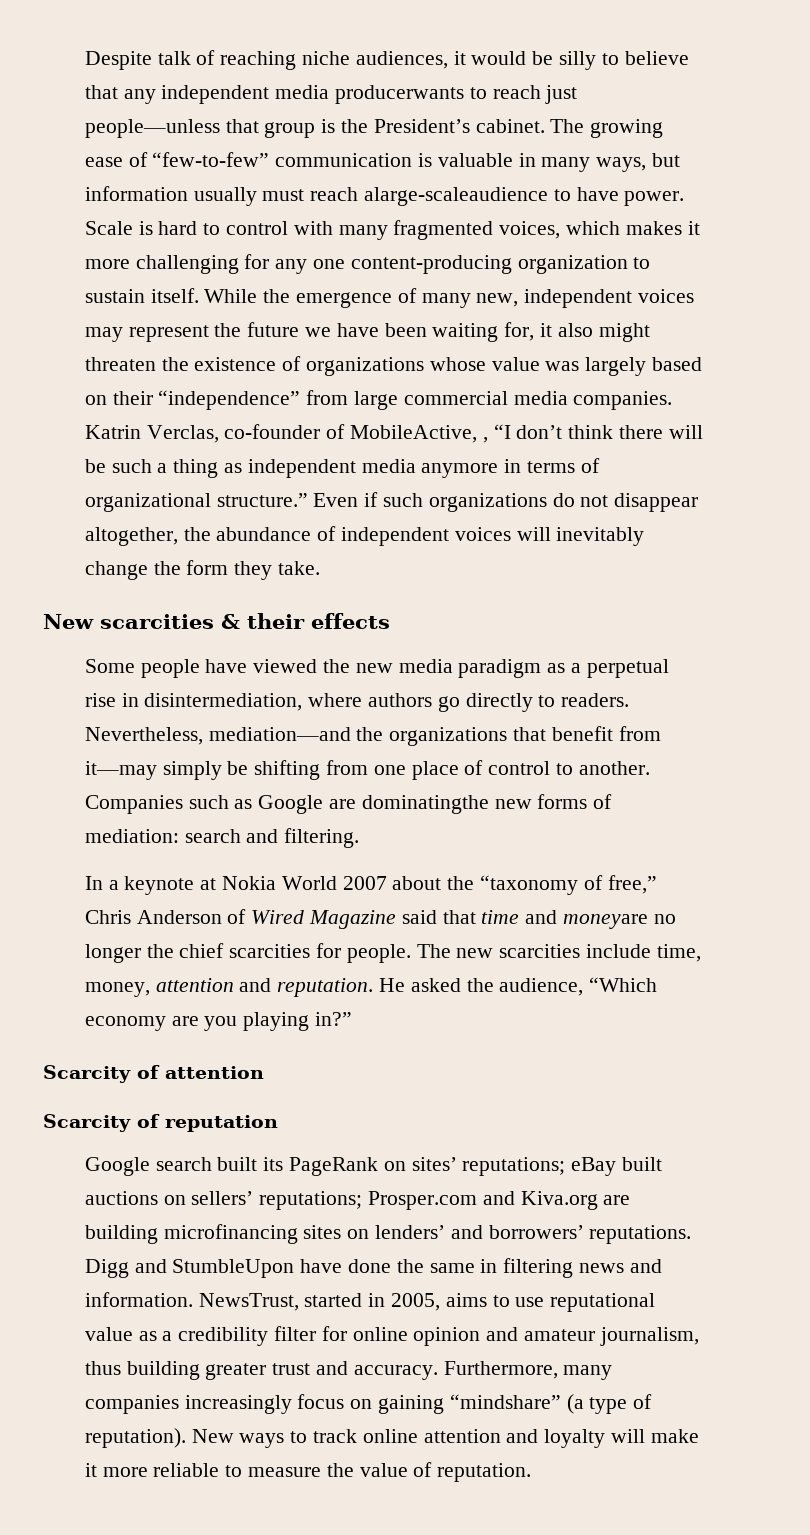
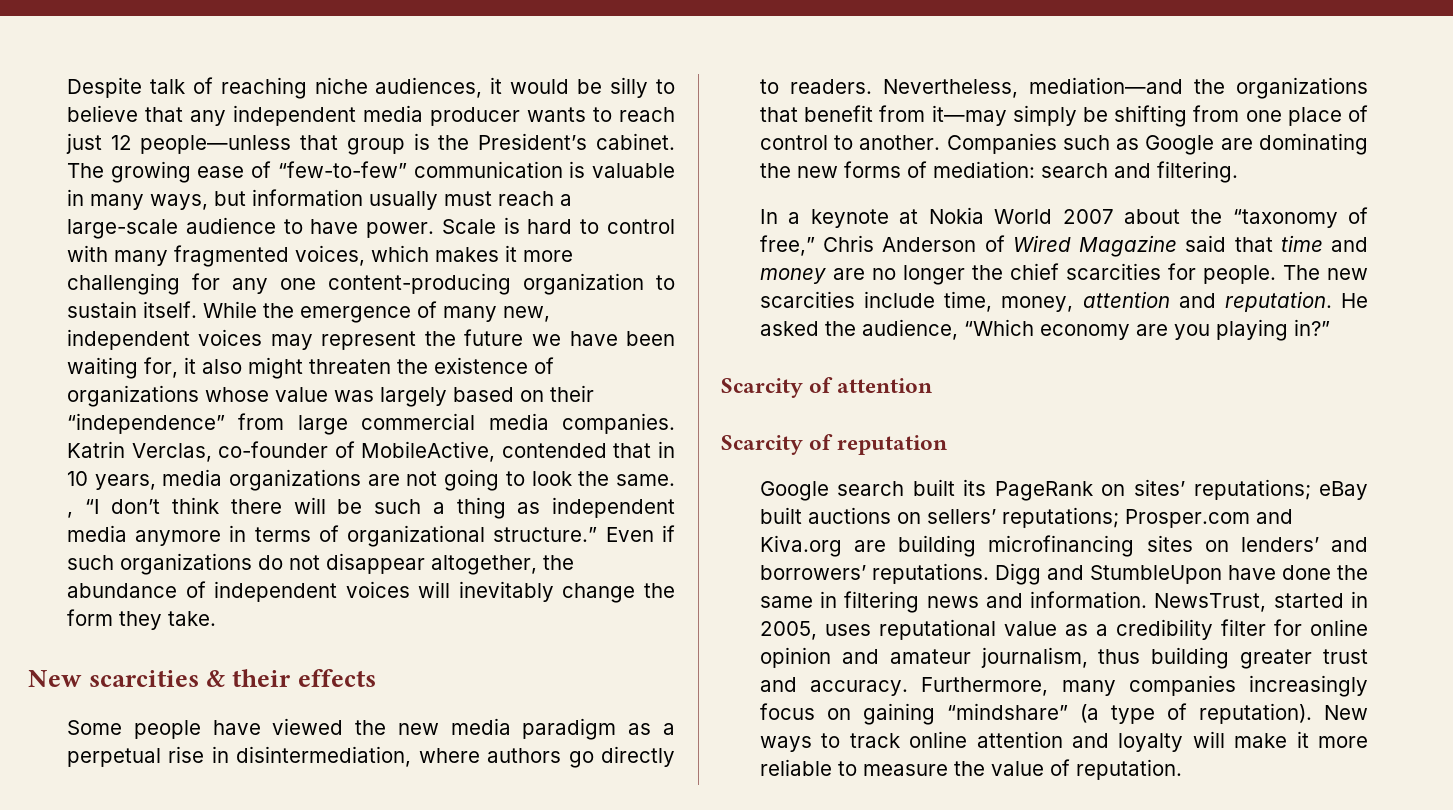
[334,85,464,104] producerwants -> [429,107,586,126] producer wants
(578, 94) none -> [110,135,132,150] 12
[363,187,548,206] alarge-scaleaudience -> [559,194,572,206] [66,217,276,239] a large-scale audience
(477, 434) none -> [501,441,675,458] [66,469,675,491] contended that in 10 years, media organizations are not going to look the same.
[361,795,489,814] dominatingthe -> [1259,133,1368,155] [759,163,791,178] dominating the
[562,914,648,929] moneyare -> [759,268,865,284] money are
[445,1293,545,1307] aims to use -> [824,624,871,636] uses

